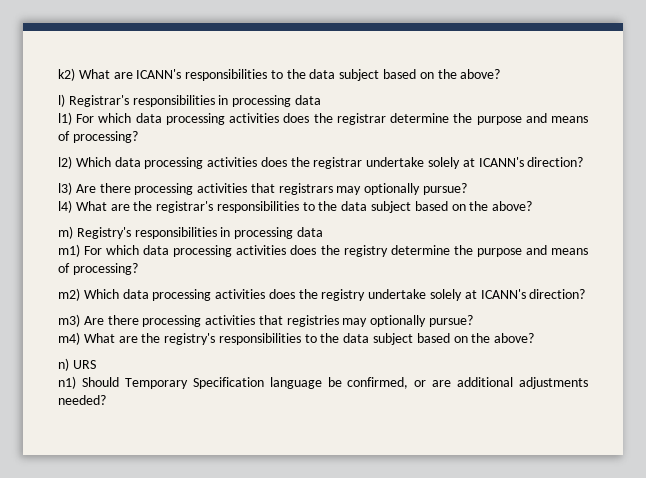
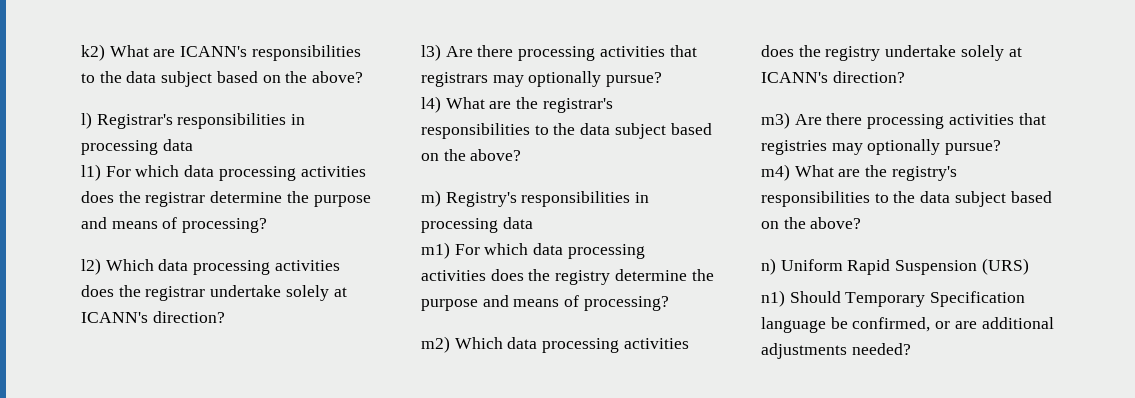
[72,360,96,369] URS -> [780,258,1029,275] Uniform Rapid Suspension (URS)

